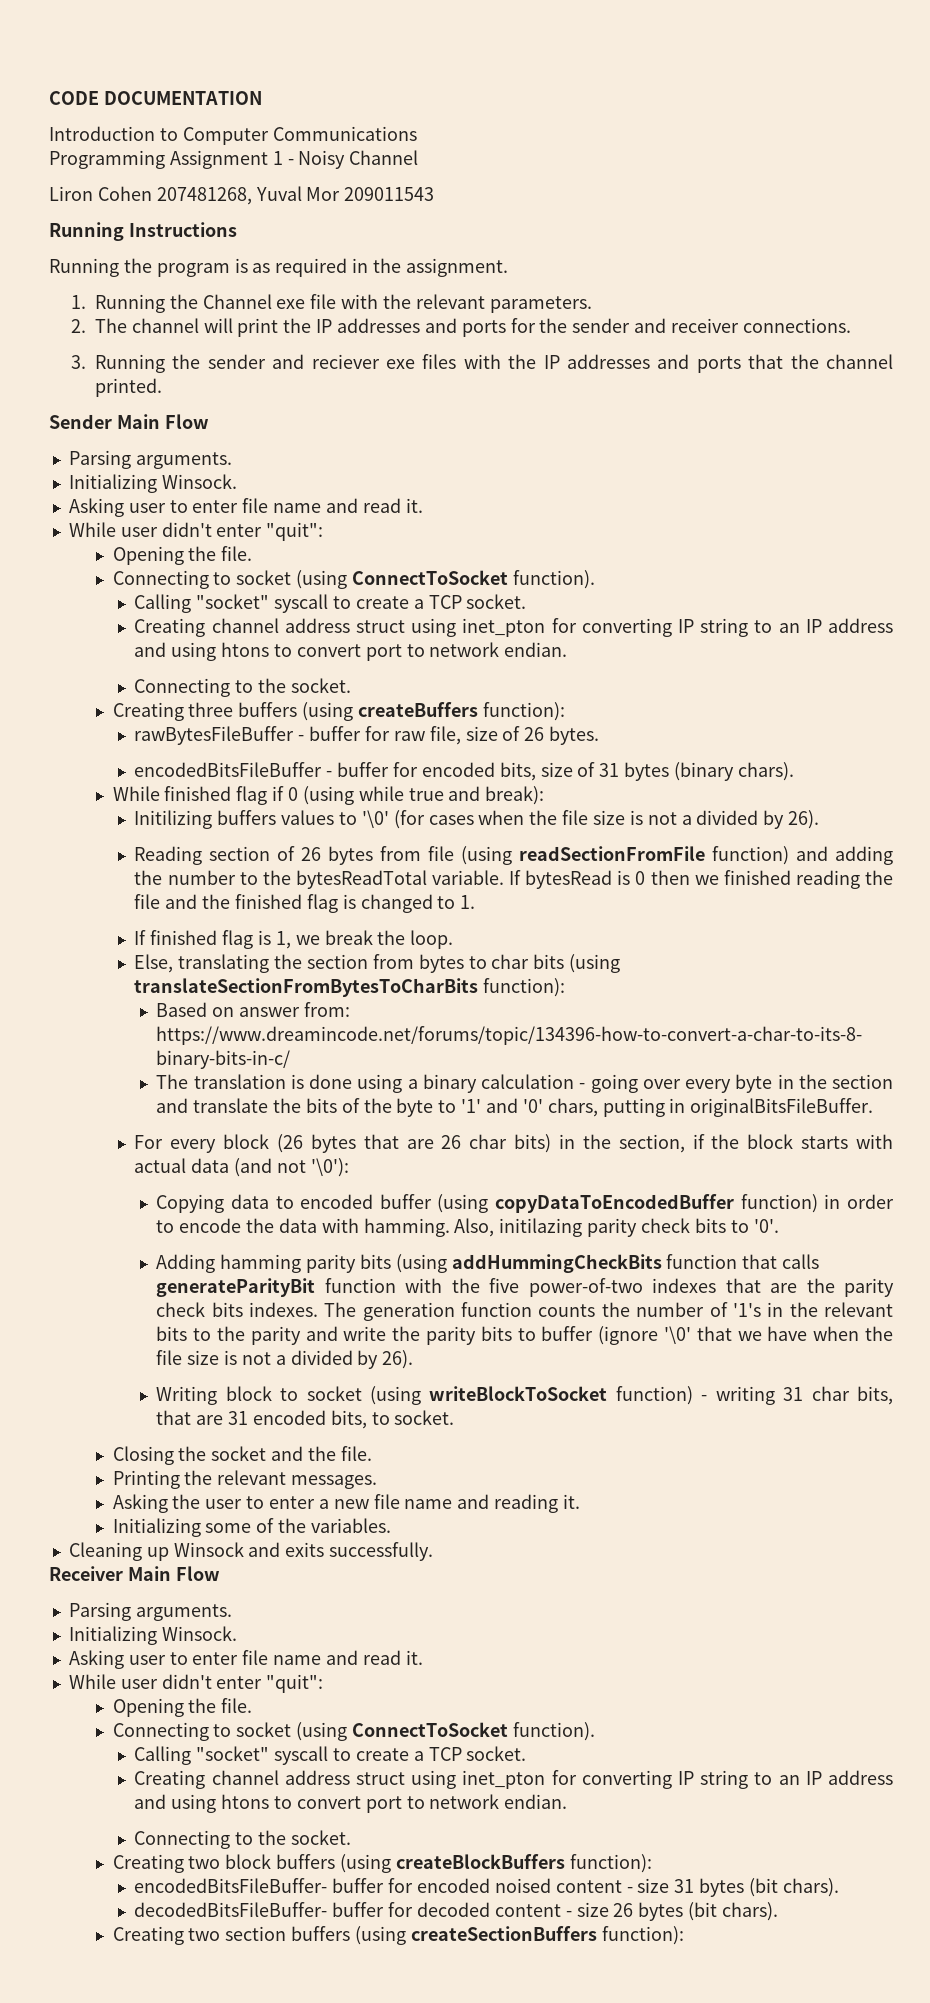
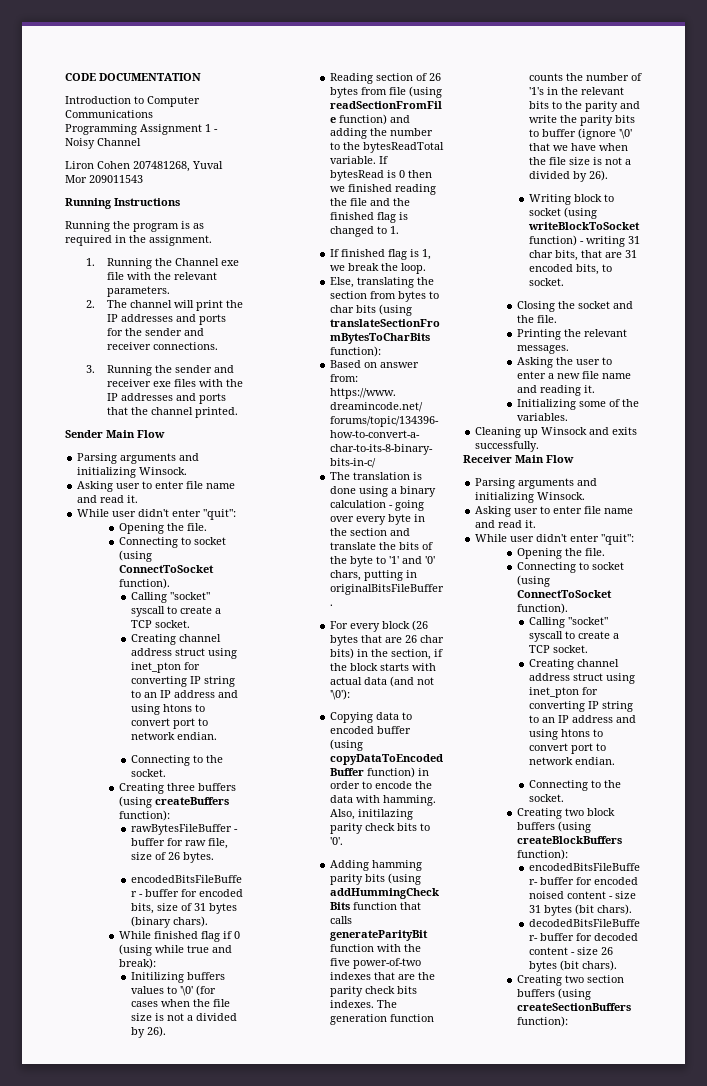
[311,354,380,369] reciever -> [107,379,152,387] receiver
[135,452,232,469] [68,474,157,493] arguments. // Initializing -> [120,453,200,464] [77,467,137,478] arguments and initializing
[135,1604,232,1621] [68,1626,157,1645] arguments. // Initializing -> [518,478,598,489] [475,492,535,503] arguments and initializing

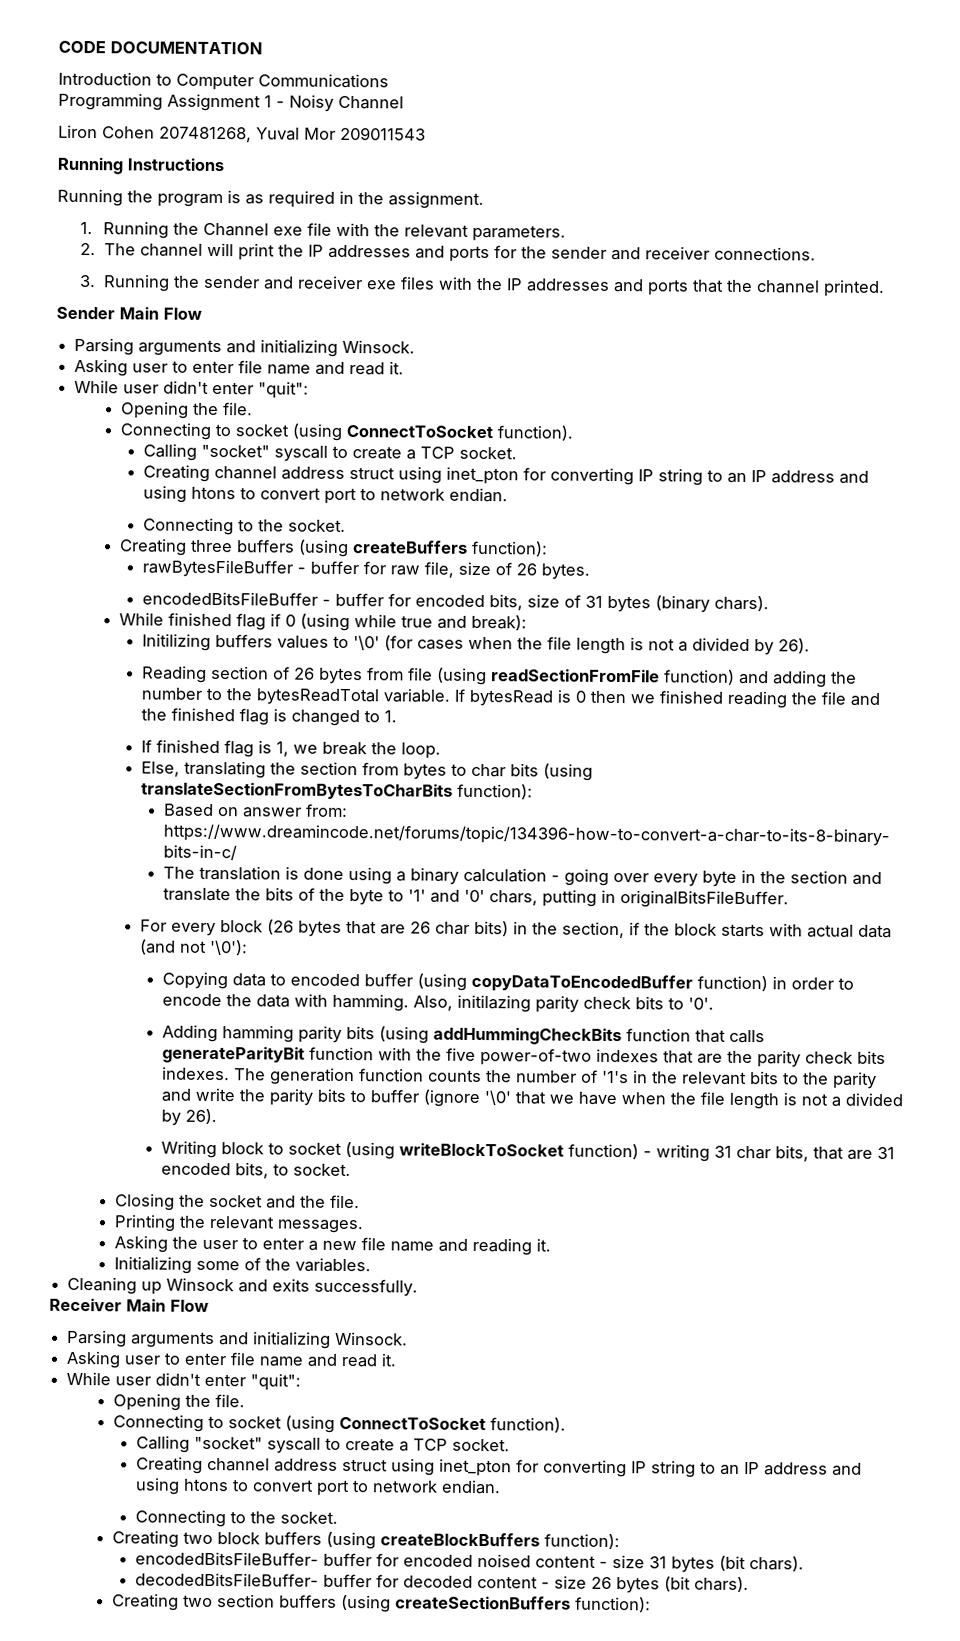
[130,1013,152,1021] size -> [575,637,626,655] length
[568,157,590,165] size -> [729,1092,780,1110] length

